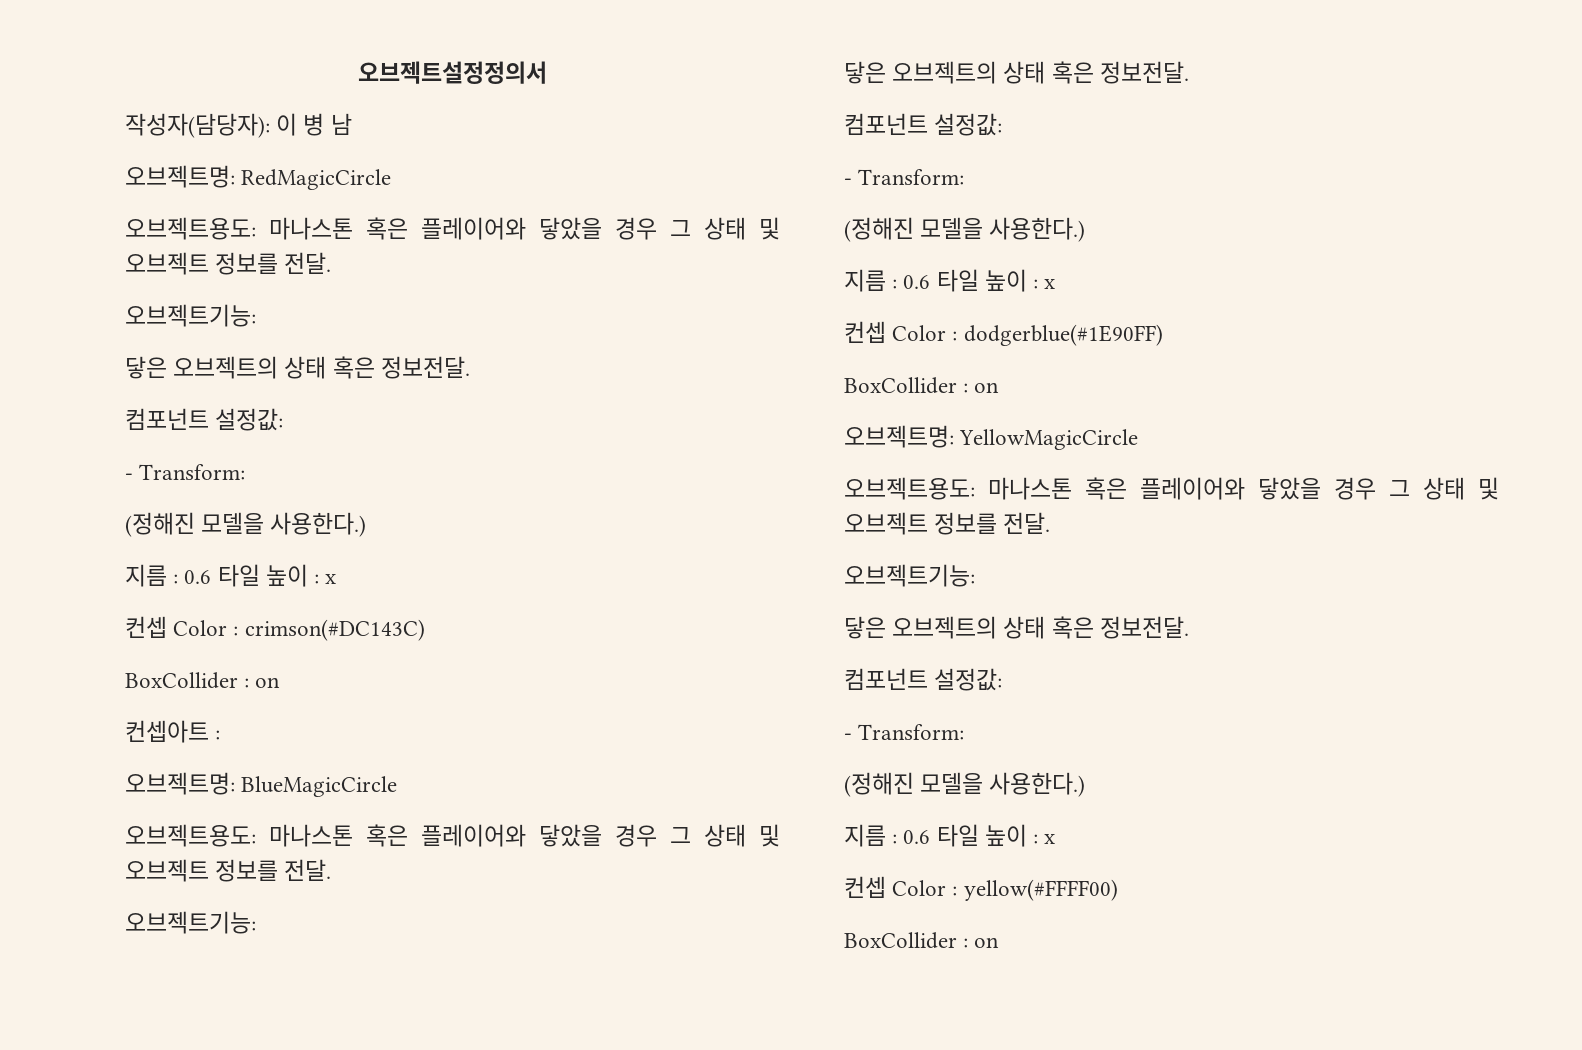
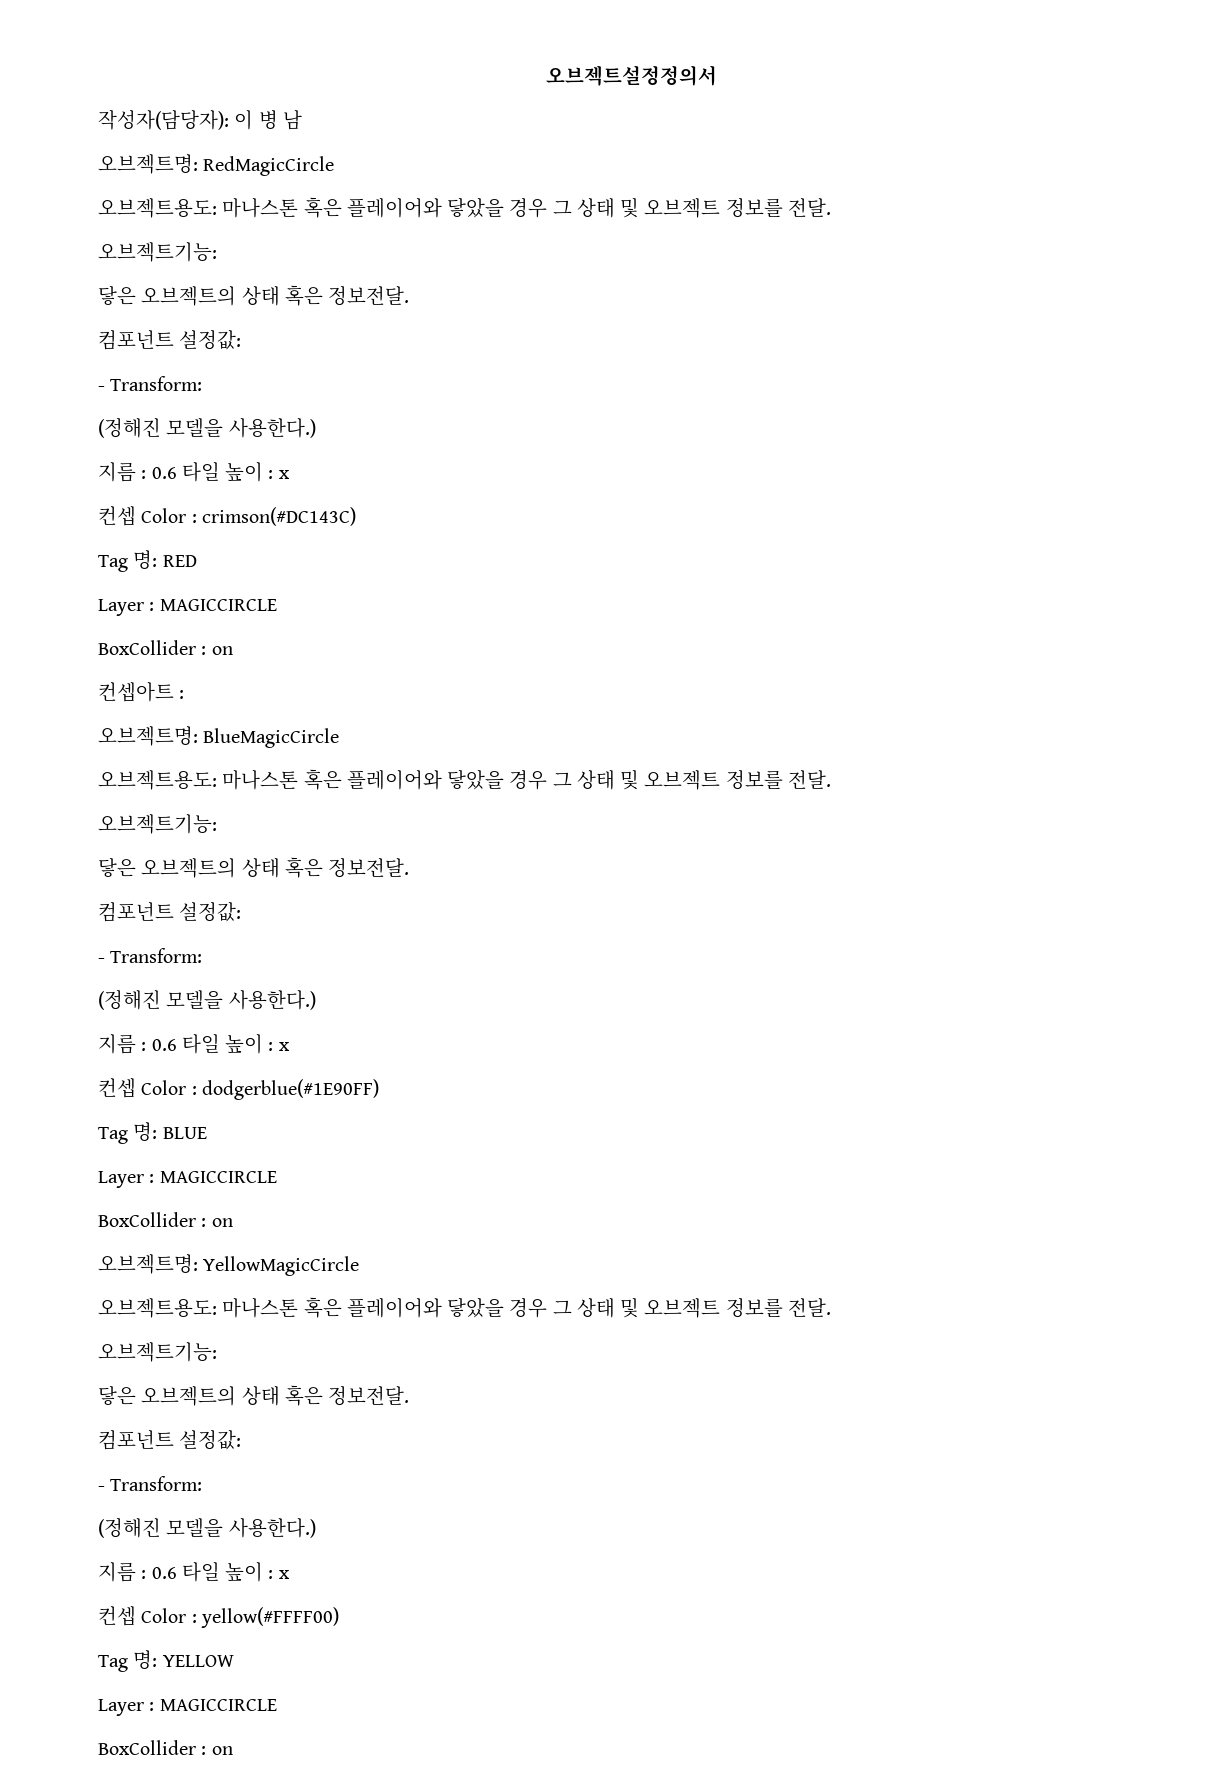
(425, 630) none -> [98,550,197,572] [98,599,277,616] // Tag 명: RED // Layer : MAGICCIRCLE
(1163, 335) none -> [98,1122,207,1144] [98,1171,277,1188] // Tag 명: BLUE // Layer : MAGICCIRCLE
(1118, 890) none -> [98,1650,234,1672] [98,1699,277,1716] // Tag 명: YELLOW // Layer : MAGICCIRCLE

